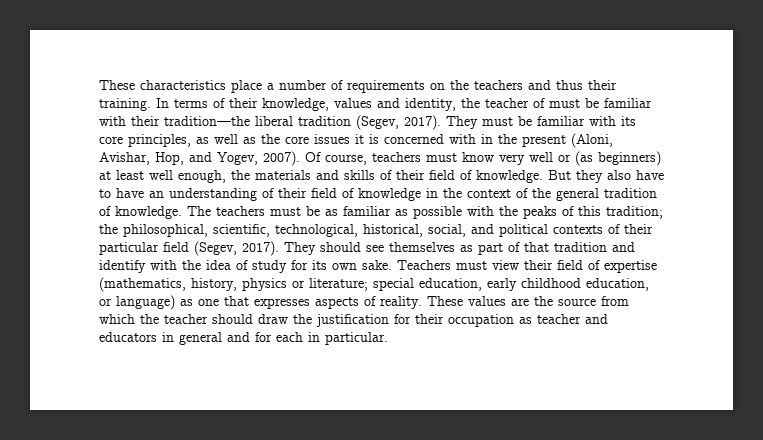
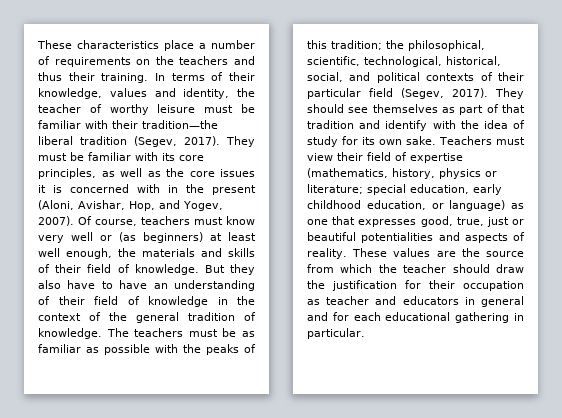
(545, 103) none -> [109,104,196,115] worthy leisure
(310, 303) none -> [420,216,524,227] [307,232,460,243] good, true, just or beautiful potentialities and
(303, 337) none -> [385,312,510,323] educational gathering

